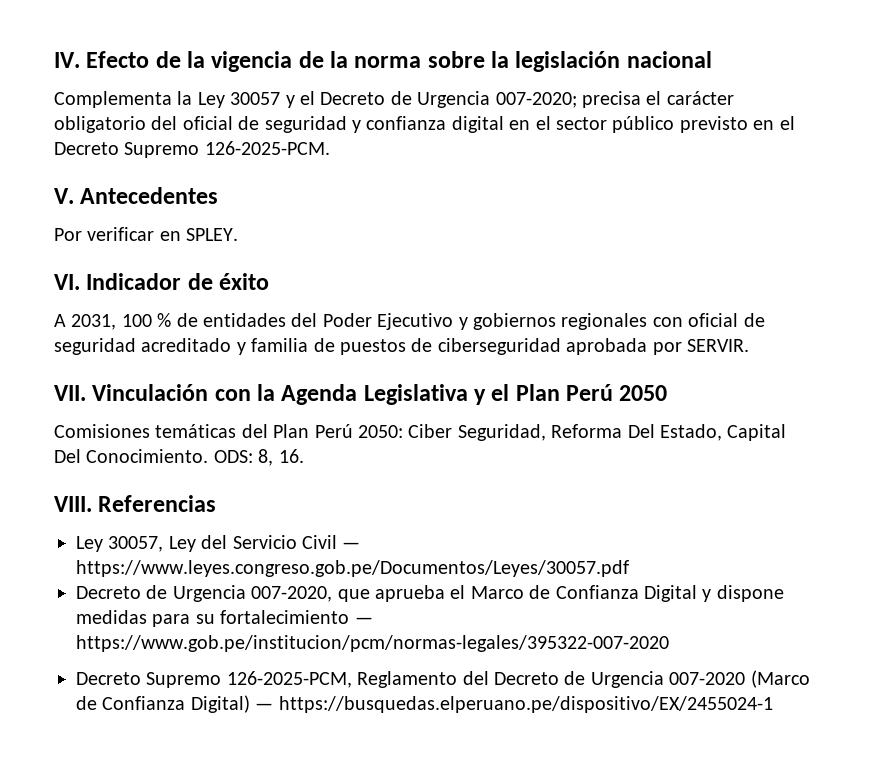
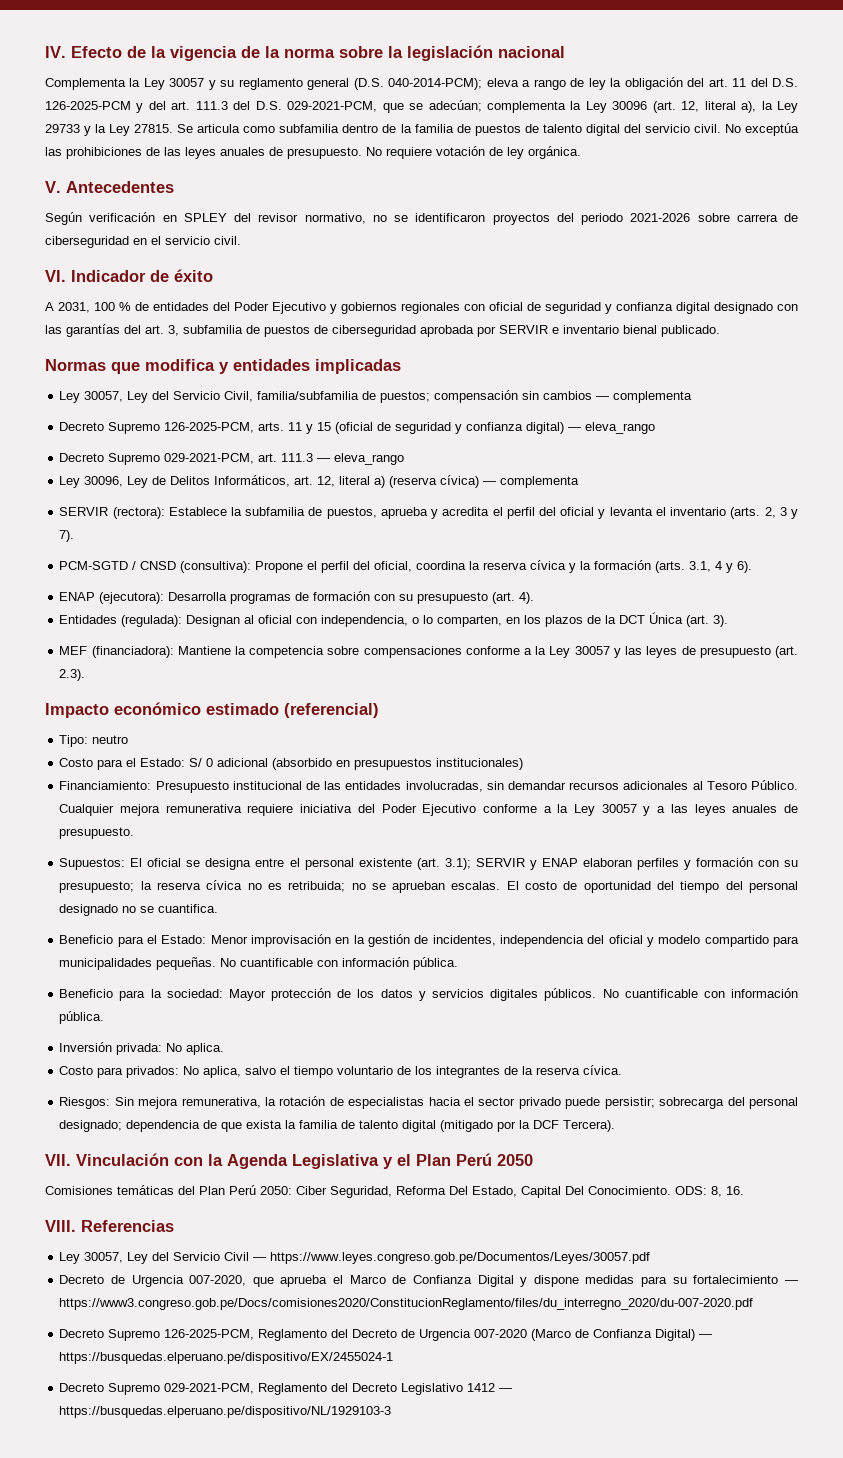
[300,91,734,108] [54,116,795,133] [54,141,330,158] [54,187,219,204] [54,227,239,241] el Decreto de Urgencia 007-2020; precisa el carácter obligatorio del oficial de seguridad y confianza digital en el sector público previsto en el Decreto Supremo 126-2025-PCM. // V. Antecedentes // Por verificar en SPLEY. -> [220,77,799,90] [45,100,799,113] [45,123,799,136] [45,146,581,159] [45,181,174,193] [45,212,798,225] [45,236,241,248] su reglamento general (D.S. 040-2014-PCM); eleva a rango de ley la obligación del art. 11 del D.S. 126-2025-PCM y del art. 111.3 del D.S. 029-2021-PCM, que se adecúan; complementa la Ley 30096 (art. 12, literal a), la Ley 29733 y la Ley 27815. Se articula como subfamilia dentro de la familia de puestos de talento digital del servicio civil. No exceptúa las prohibiciones de las leyes anuales de presupuesto. No requiere votación de ley orgánica. // V. Antecedentes // Según verificación en SPLEY del revisor normativo, no se identificaron proyectos del periodo 2021-2026 sobre carrera de ciberseguridad en el servicio civil.
[141,338,309,355] acreditado y familia -> [605,302,798,314] [45,324,243,337] y confianza digital designado con las garantías del art. 3, subfamilia
[686,339,749,352] SERVIR. -> [499,325,720,337] [45,359,401,374] [59,390,693,403] [59,422,656,434] [59,453,405,465] [59,475,580,488] [59,507,799,519] [59,530,75,542] [59,560,753,573] [59,591,535,604] [59,612,729,627] [59,646,799,658] [59,669,86,681] [45,702,379,718] [59,735,129,747] [59,758,524,770] [59,780,799,793] [59,804,798,816] [59,827,135,839] [59,857,798,870] [59,880,799,893] [59,904,219,916] [59,934,800,947] [59,957,459,970] [59,988,799,1001] [59,1011,105,1024] [59,1042,225,1055] [59,1065,623,1078] [59,1096,799,1109] [59,1120,616,1132] SERVIR e inventario bienal publicado. // Normas que modifica y entidades implicadas // Ley 30057, Ley del Servicio Civil, familia/subfamilia de puestos; compensación sin cambios — complementa // Decreto Supremo 126-2025-PCM, arts. 11 y 15 (oficial de seguridad y confianza digital) — eleva_rango // Decreto Supremo 029-2021-PCM, art. 111.3 — eleva_rango // Ley 30096, Ley de Delitos Informáticos, art. 12, literal a) (reserva cívica) — complementa // SERVIR (rectora): Establece la subfamilia de puestos, aprueba y acredita el perfil del oficial y levanta el inventario (arts. 2, 3 y 7). // PCM-SGTD / CNSD (consultiva): Propone el perfil del oficial, coordina la reserva cívica y la formación (arts. 3.1, 4 y 6). // ENAP (ejecutora): Desarrolla programas de formación con su presupuesto (art. 4). // Entidades (regulada): Designan al oficial con independencia, o lo comparten, en los plazos de la DCT Única (art. 3). // MEF (financiadora): Mantiene la competencia sobre compensaciones conforme a la Ley 30057 y las leyes de presupuesto (art. 2.3). // Impacto económico estimado (referencial) // Tipo: neutro // Costo para el Estado: S/ 0 adicional (absorbido en presupuestos institucionales) // Financiamiento: Presupuesto institucional de las entidades involucradas, sin demandar recursos adicionales al Tesoro Público. Cualquier mejora remunerativa requiere iniciativa del Poder Ejecutivo conforme a la Ley 30057 y a las leyes anuales de presupuesto. // Supuestos: El oficial se designa entre el personal existente (art. 3.1); SERVIR y ENAP elaboran perfiles y formación con su presupuesto; la reserva cívica no es retribuida; no se aprueban escalas. El costo de oportunidad del tiempo del personal designado no se cuantifica. // Beneficio para el Estado: Menor improvisación en la gestión de incidentes, independencia del oficial y modelo compartido para municipalidades pequeñas. No cuantificable con información pública. // Beneficio para la sociedad: Mayor protección de los datos y servicios digitales públicos. No cuantificable con información pública. // Inversión privada: No aplica. // Costo para privados: No aplica, salvo el tiempo voluntario de los integrantes de la reserva cívica. // Riesgos: Sin mejora remunerativa, la rotación de especialistas hacia el sector privado puede persistir; sobrecarga del personal designado; dependencia de que exista la familia de talento digital (mitigado por la DCF Tercera).
[76,635,669,652] https://www.gob.pe/institucion/pcm/normas-legales/395322-007-2020 -> [59,1298,754,1310] https://www3.congreso.gob.pe/Docs/comisiones2020/ConstitucionReglamento/files/du_interregno_2020/du-007-2020.pdf
(773, 704) none -> [59,1383,513,1395] [59,1406,392,1418] // Decreto Supremo 029-2021-PCM, Reglamento del Decreto Legislativo 1412 — https://busquedas.elperuano.pe/dispositivo/NL/1929103-3

